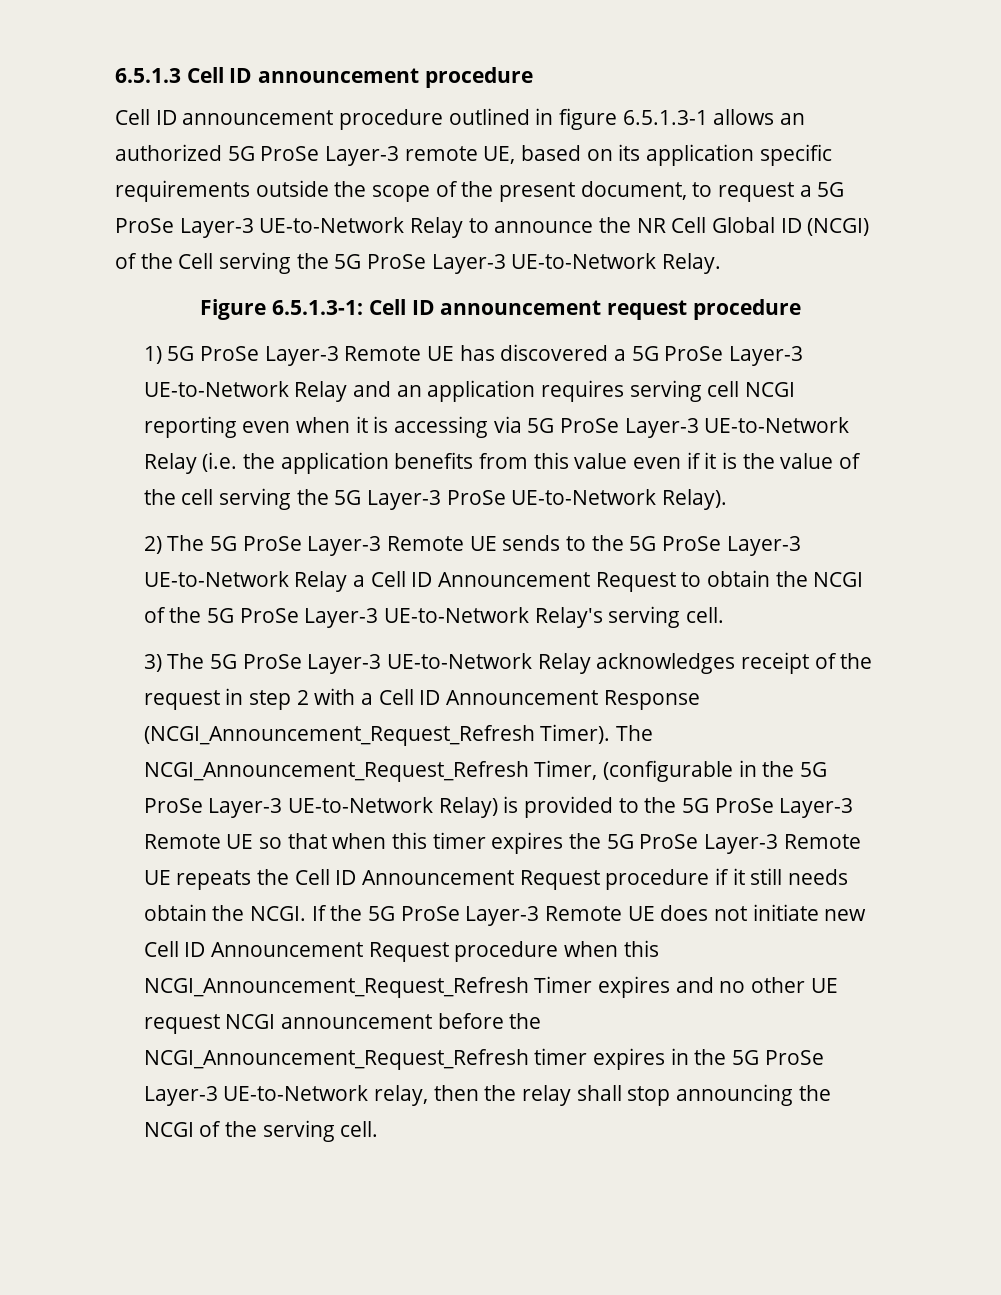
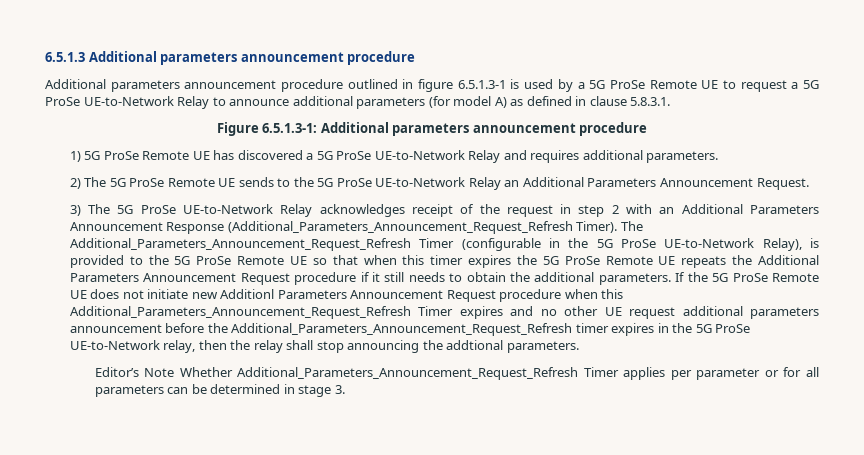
[186,67,533,88] [115,109,177,125] Cell ID announcement procedure // Cell ID -> [88,51,416,65] [45,79,180,92] Additional parameters announcement procedure // Additional parameters
[713,109,806,125] [115,144,832,166] [115,180,687,202] allows an authorized 5G ProSe Layer-3 remote UE, based on its application specific requirements outside the scope of the present document, -> [510,79,719,92] is used by a 5G ProSe Remote UE
[179,218,254,238] Layer-3 -> (80, 101) none
[599,217,870,236] [115,252,722,274] [200,299,687,320] the NR Cell Global ID (NCGI) of the Cell serving the 5G ProSe Layer-3 UE-to-Network Relay. // Figure 6.5.1.3-1: Cell ID announcement request -> [292,96,671,109] [216,122,576,136] additional parameters (for model A) as defined in clause 5.8.3.1. // Figure 6.5.1.3-1: Additional parameters announcement
[264,346,339,366] Layer-3 -> (139, 155) none
[728,346,803,366] Layer-3 -> (372, 155) none
[396,380,795,402] [143,416,850,438] [143,452,861,474] [143,488,727,510] an application requires serving cell NCGI reporting even when it is accessing via 5G ProSe Layer-3 UE-to-Network Relay (i.e. the application benefits from this value even if it is the value of the cell serving the 5G Layer-3 ProSe UE-to-Network Relay). -> [530,150,719,163] requires additional parameters.
[307,536,382,556] Layer-3 -> (165, 182) none
[726,536,801,556] [143,570,864,592] [143,606,724,628] Layer-3 UE-to-Network Relay a Cell ID Announcement Request to obtain the NCGI of the 5G ProSe Layer-3 UE-to-Network Relay's serving cell. -> [375,177,809,190] UE-to-Network Relay an Additional Parameters Announcement Request.
[307,654,382,674] Layer-3 -> (176, 209) none
[360,689,441,705] a Cell ID -> [659,204,819,214] an Additional Parameters
[143,725,535,746] (NCGI_Announcement_Request_Refresh -> [227,221,573,234] (Additional_Parameters_Announcement_Request_Refresh
[143,760,598,782] NCGI_Announcement_Request_Refresh Timer, -> [69,238,455,251] Additional_Parameters_Announcement_Request_Refresh Timer
[208,797,498,818] Layer-3 UE-to-Network Relay) -> [664,238,802,251] UE-to-Network Relay),
[779,798,854,818] Layer-3 -> (232, 260) none
[703,834,778,854] Layer-3 -> (600, 260) none
[294,869,357,885] Cell ID -> [758,255,820,265] [69,273,139,282] Additional Parameters
[143,904,306,921] obtain the NCGI. -> [449,272,671,285] to obtain the additional parameters.
[465,906,540,926] Layer-3 -> (768, 277) none
[143,941,206,957] Cell ID -> [220,289,347,299] Additionl Parameters
[143,977,529,998] NCGI_Announcement_Request_Refresh -> [69,306,411,319] Additional_Parameters_Announcement_Request_Refresh
[225,1014,276,1029] NCGI -> [682,306,819,319] additional parameters
[143,1049,529,1070] NCGI_Announcement_Request_Refresh -> [231,323,573,336] Additional_Parameters_Announcement_Request_Refresh
[143,1086,218,1106] Layer-3 -> (751, 328) none
[143,1120,379,1142] NCGI of the serving cell. -> [446,340,579,353] [94,367,819,380] [94,384,345,397] addtional parameters. // Editor’s Note Whether Additional_Parameters_Announcement_Request_Refresh Timer applies per parameter or for all parameters can be determined in stage 3.

